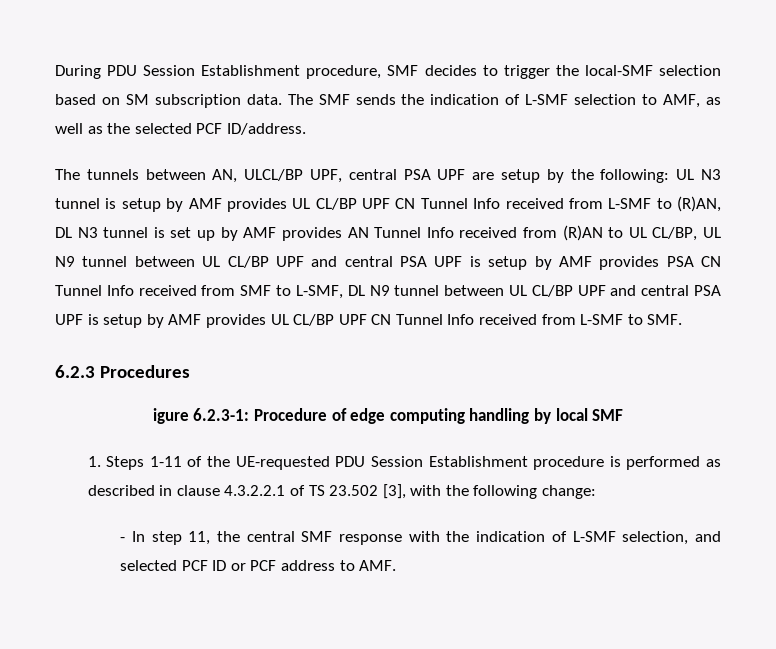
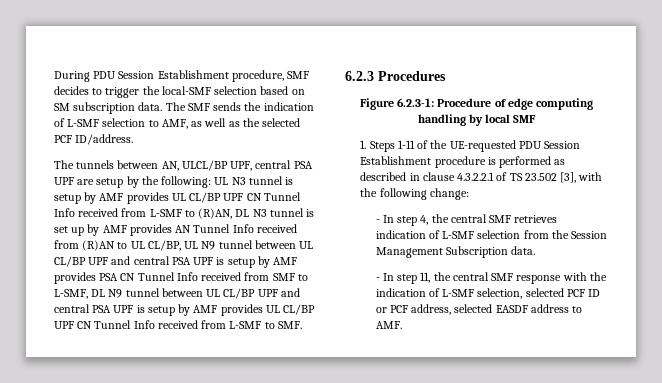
[152,408,189,424] igure -> [359,98,394,110] Figure
(597, 492) none -> [375,214,558,226] [375,230,608,239] [375,246,536,258] // - In step 4, the central SMF retrieves indication of L-SMF selection from the Session Management Subscription data.
[695,531,721,542] and -> (523, 293) none
(277, 565) none -> [411,304,528,315] address, selected EASDF

